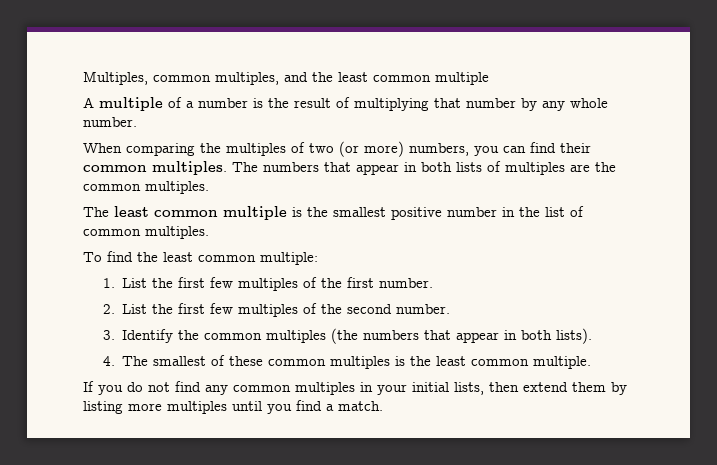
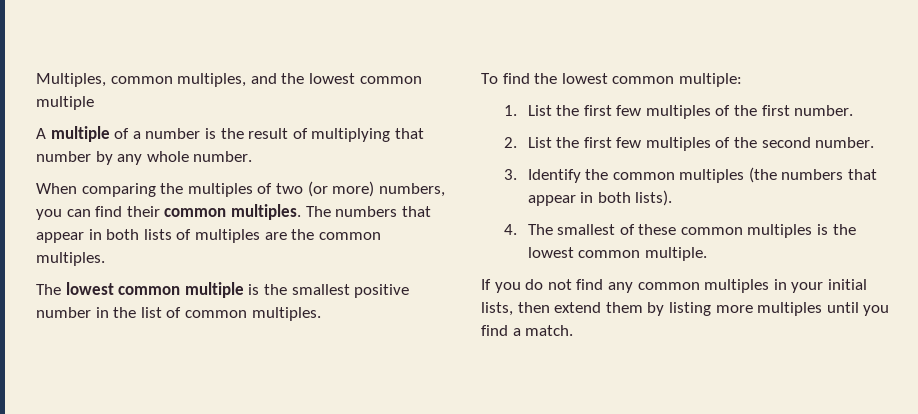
[338,72,368,82] least -> [308,73,355,84] lowest
[114,206,149,217] least -> [65,282,114,295] lowest
[163,252,193,262] least -> [561,73,608,84] lowest
[436,356,467,366] least -> [527,247,574,258] lowest

